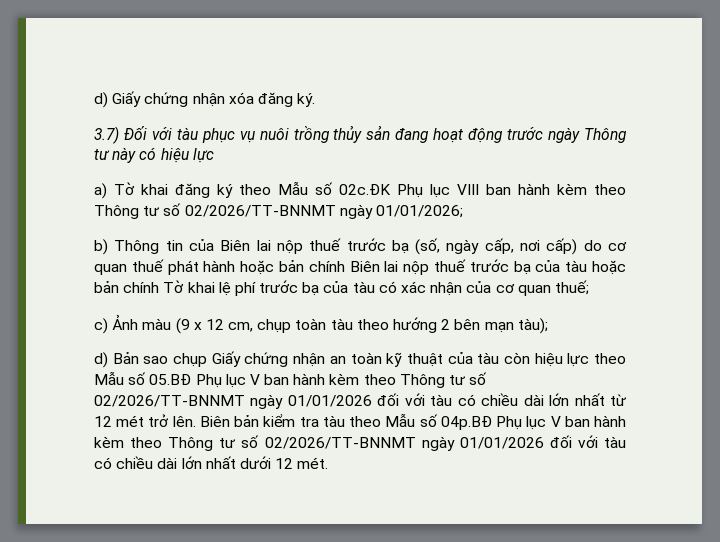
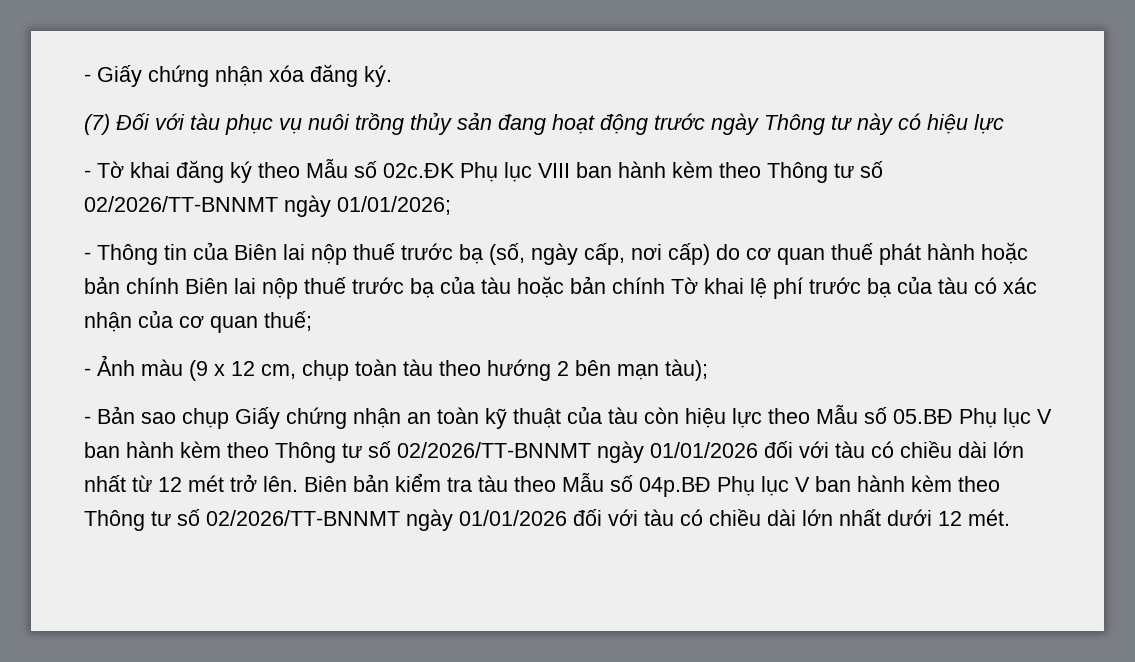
[94,92,108,108] d) -> [84,74,91,82] -
[94,126,119,144] 3.7) -> [84,114,110,135] (7)
[94,183,107,199] a) -> [84,170,91,178] -
[94,239,108,255] b) -> [84,252,91,260] -
[94,318,108,334] c) -> [84,368,91,376] -
[94,352,108,368] d) -> [84,416,91,424] -

